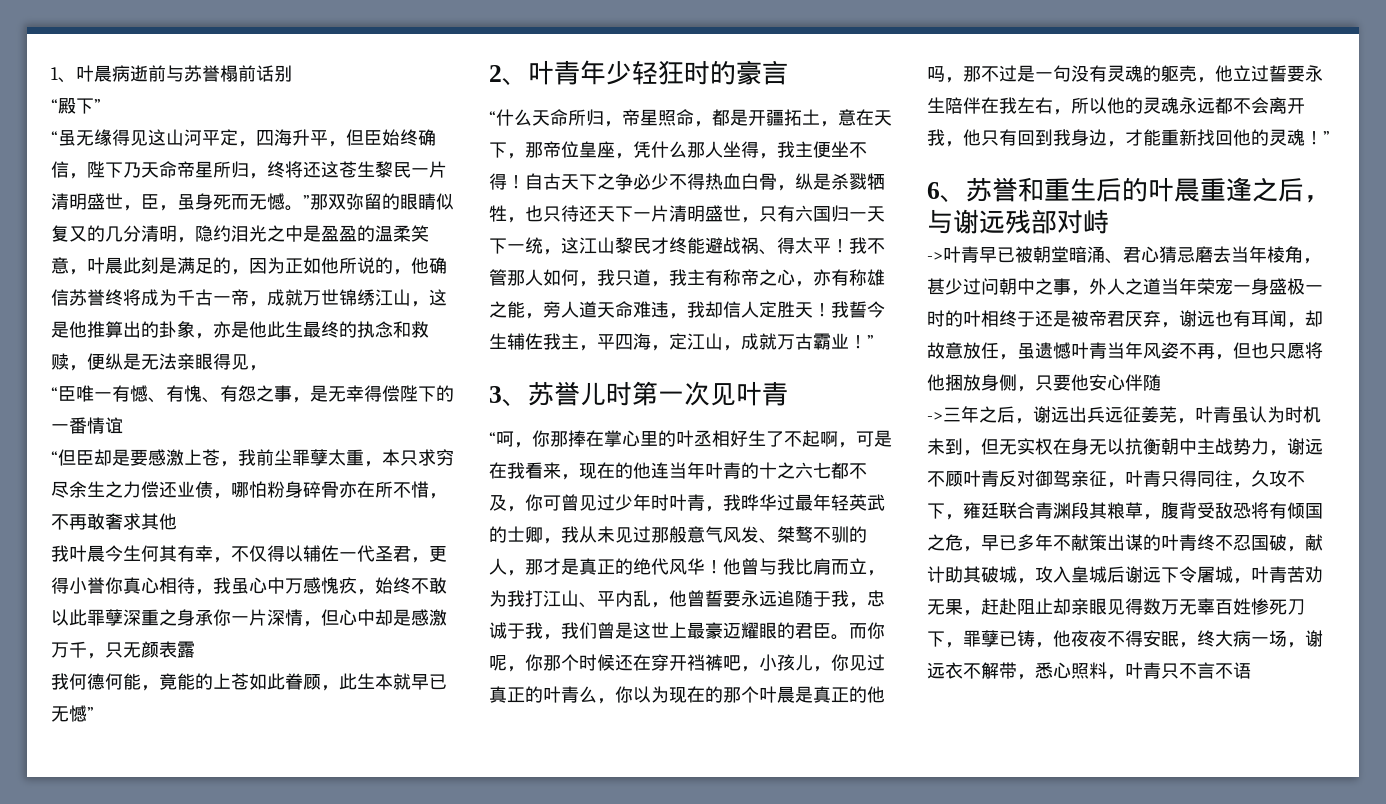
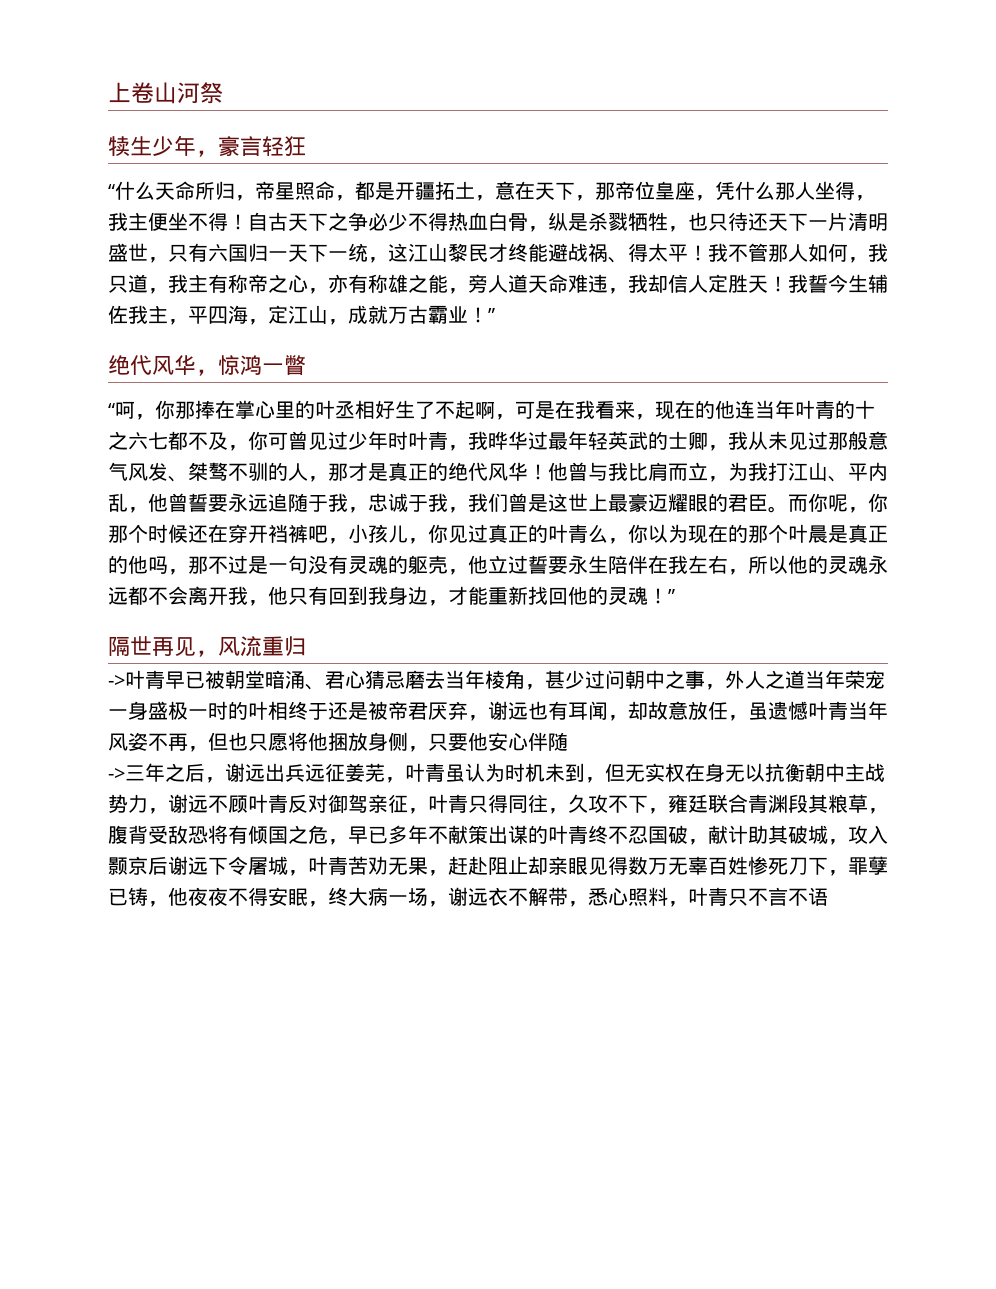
[51,65,292,83] [51,98,101,114] [51,129,436,147] [51,161,447,179] [51,193,454,211] [51,225,429,243] [51,257,447,275] [51,289,447,307] [51,321,429,339] [51,353,267,371] [51,385,454,403] [51,417,123,434] [51,449,454,467] [51,481,447,499] [51,513,177,530] [51,545,447,563] [51,577,447,595] [51,609,447,627] [51,641,195,659] [51,673,447,691] [51,705,94,722] [489,60,632,86] 1、叶晨病逝前与苏誉榻前话别 // “殿下” // “虽无缘得见这山河平定，四海升平，但臣始终确信，陛下乃天命帝星所归，终将还这苍生黎民一片清明盛世，臣，虽身死而无憾。”那双弥留的眼睛似复又的几分清明，隐约泪光之中是盈盈的温柔笑意，叶晨此刻是满足的，因为正如他所说的，他确信苏誉终将成为千古一帝，成就万世锦绣江山，这是他推算出的卦象，亦是他此生最终的执念和救赎，便纵是无法亲眼得见， // “臣唯一有憾、有愧、有怨之事，是无幸得偿陛下的一番情谊 // “但臣却是要感激上苍，我前尘罪孽太重，本只求穷尽余生之力偿还业债，哪怕粉身碎骨亦在所不惜，不再敢奢求其他 // 我叶晨今生何其有幸，不仅得以辅佐一代圣君，更得小誉你真心相待，我虽心中万感愧疚，始终不敢以此罪孽深重之身承你一片深情，但心中却是感激万千，只无颜表露 // 我何德何能，竟能的上苍如此眷顾，此生本就早已无憾” // 2、叶青年少 -> [108,82,223,104] [108,135,262,157] 上卷山河祭 // 犊生少年，豪言
[684,60,788,85] 时的豪言 -> (306, 146) none
[489,381,788,407] 3、苏誉儿时第一次见叶青 -> [108,355,306,376] 绝代风华，惊鸿一瞥
[927,177,1330,203] [927,209,1109,234] 6、苏誉和重生后的叶晨重逢之后，与谢远残部对峙 -> [108,636,306,657] 隔世再见，风流重归
[1071,566,1107,583] 皇城 -> [108,856,148,875] 颢京

